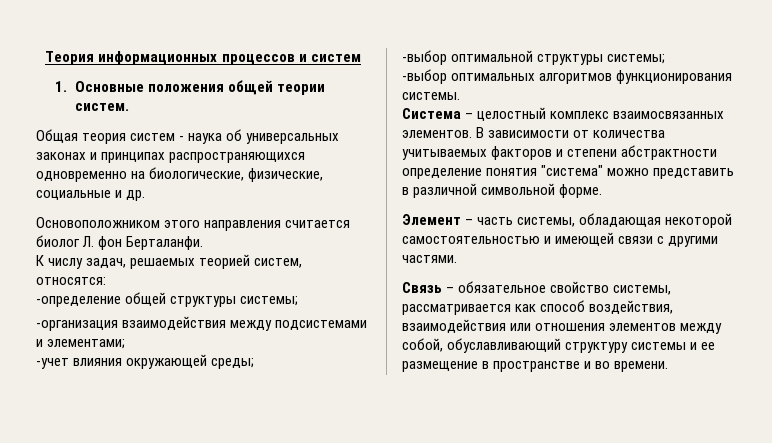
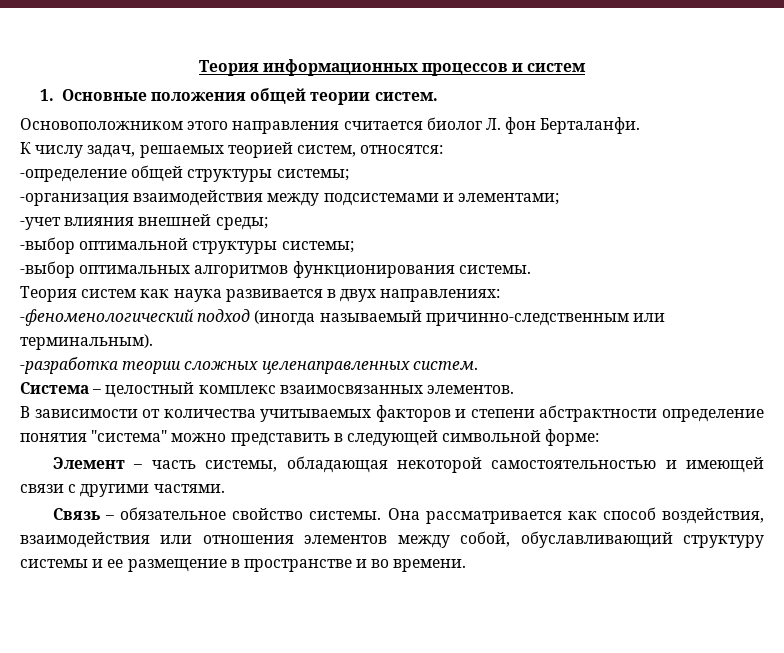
[36,129,340,144] [36,152,306,163] [36,167,324,182] [36,190,146,201] // Общая теория систем - наука об универсальных законах и принципах распространяющихся одновременно на биологические, физические, социальные и др. -> (438, 96) none
[126,354,208,369] окружающей -> [138,214,212,226] внешней
(460, 96) none -> [20,286,501,302] [20,309,665,326] [20,334,153,350] [20,357,478,374] // Теория систем как наука развивается в двух направлениях: // -феноменологический подход (иногда называемый причинно-следственным или терминальным). // -разработка теории сложных целенаправленных систем.
(472, 134) none -> (514, 389) //
[413,183,603,198] различной символьной форме. -> [346,429,600,446] следующей символьной форме:
[613,285,672,295] системы, -> [309,508,420,520] системы. Она

